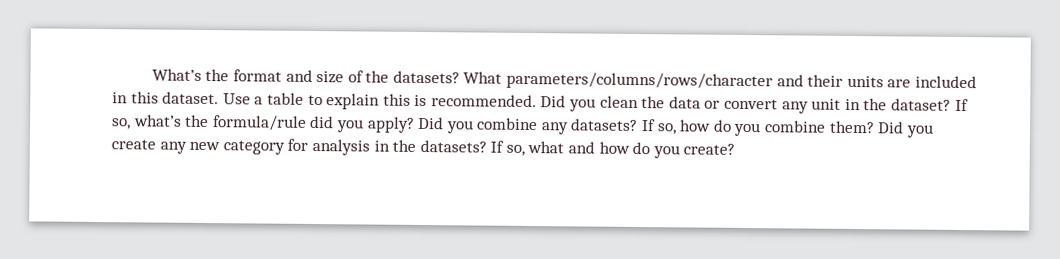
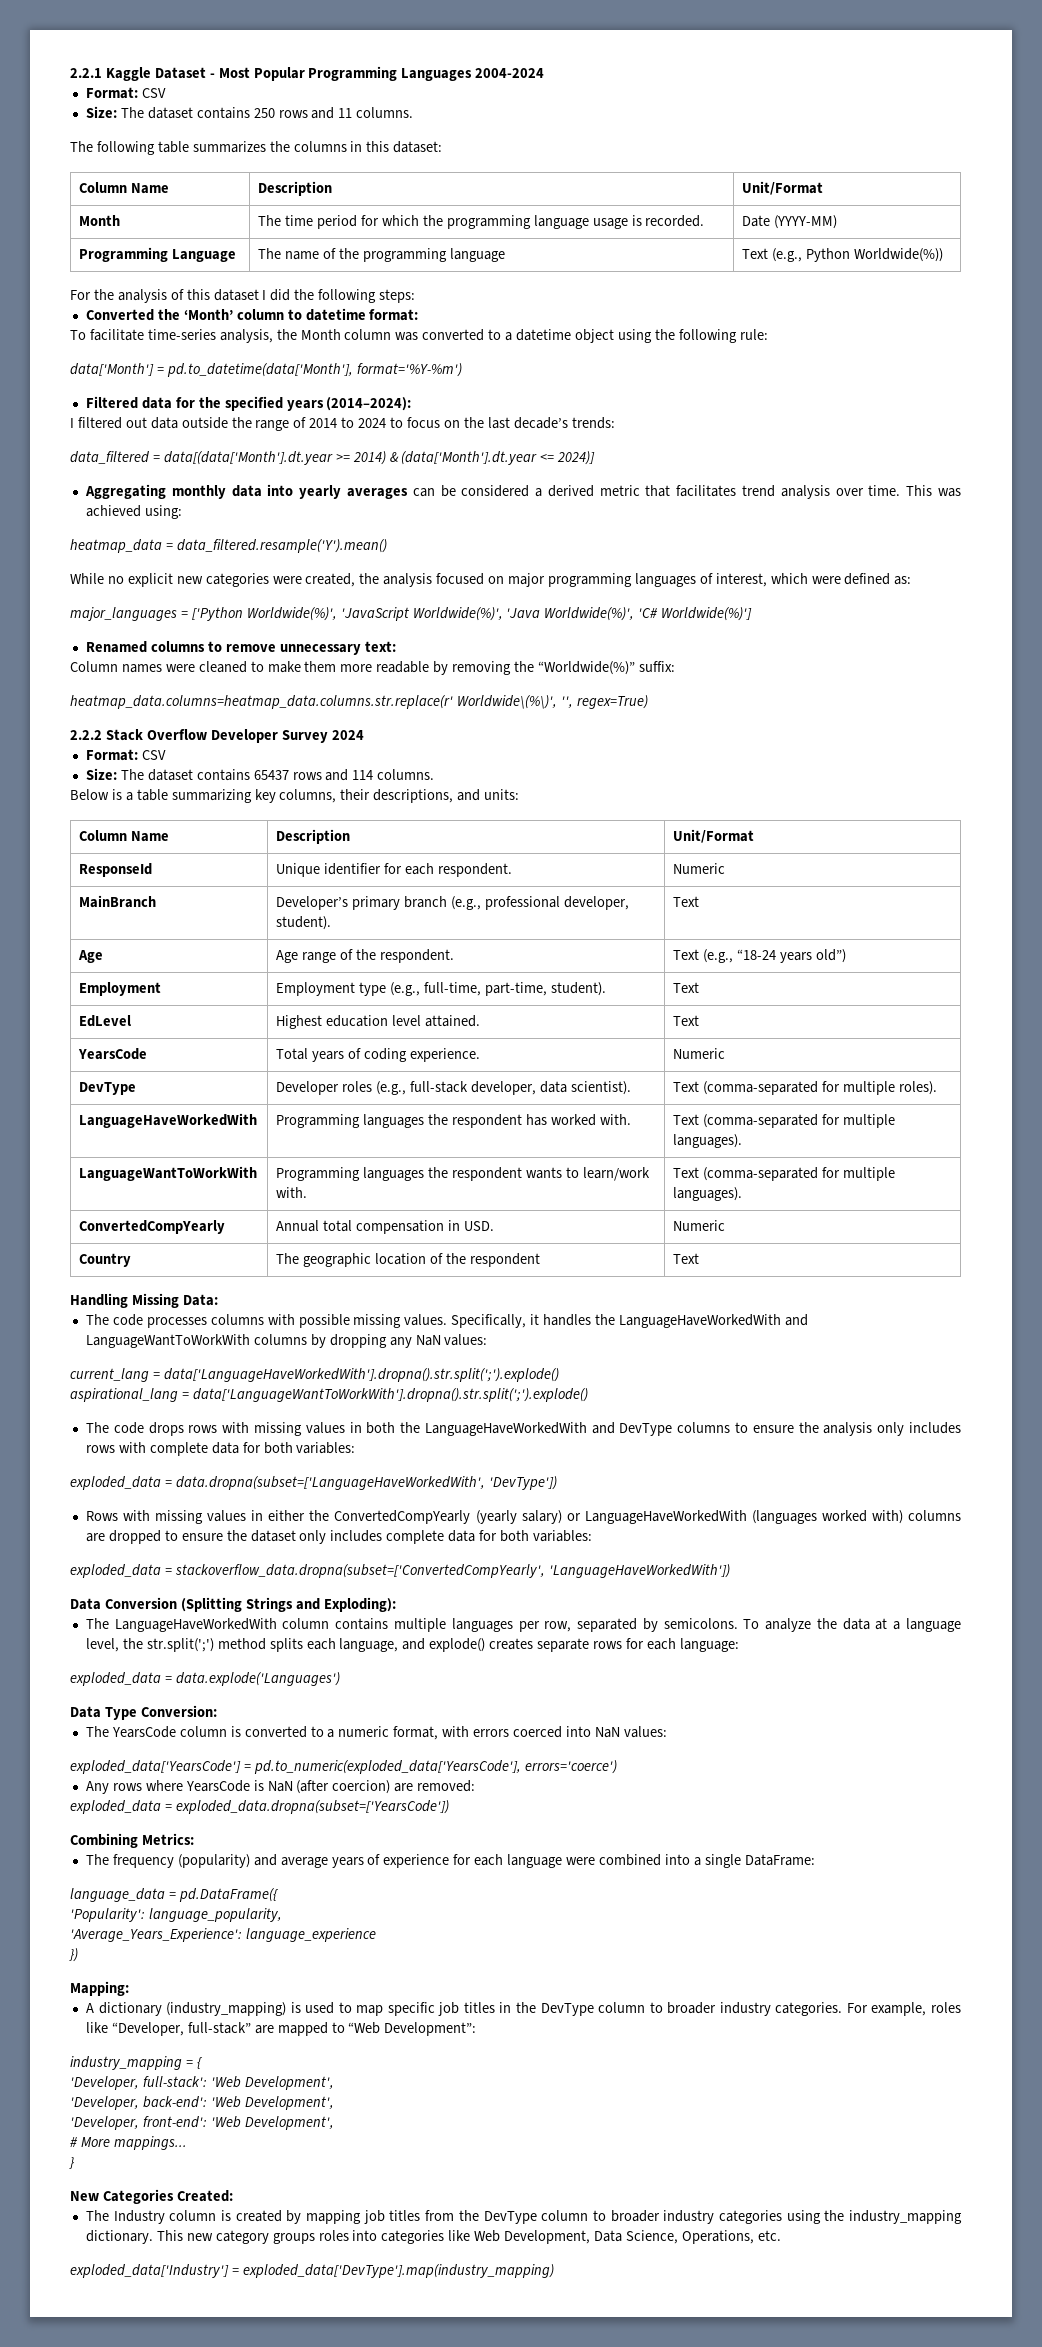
[151,68,977,91] [112,91,969,114] [111,114,934,138] [111,138,736,159] What’s the format and size of the datasets? What parameters/columns/rows/character and their units are included in this dataset. Use a table to explain this is recommended. Did you clean the data or convert any unit in the dataset? If so, what’s the formula/rule did you apply? Did you combine any datasets? If so, how do you combine them? Did you create any new category for analysis in the datasets? If so, what and how do you create? -> [70,66,545,81] [85,87,166,99] [85,106,414,119] [70,141,443,155] [79,182,170,194] [258,181,333,196] [742,181,824,195] [79,215,121,226] [258,215,705,229] [742,215,838,229] [79,247,237,262] [258,248,505,262] [742,248,944,262] [70,289,416,303] [85,308,419,321] [70,329,768,343] [70,363,462,377] [85,396,412,411] [70,417,615,431] [70,451,596,465] [84,484,961,499] [85,505,182,519] [70,539,387,553] [70,573,912,587] [70,607,753,621] [85,641,396,655] [70,661,675,675] [70,695,648,709] [70,729,364,743] [85,749,166,761] [85,768,435,781] [70,789,520,803] [79,830,170,842] [276,829,351,844] [673,829,755,843] [79,863,153,877] [276,863,512,877] [673,863,726,874] [79,895,157,908] [276,896,629,910] [276,916,332,930] [673,896,700,907] [78,950,104,963] [276,949,454,963] [673,949,846,963] [79,982,162,996] [276,982,606,996] [673,982,700,993] [79,1015,132,1027] [276,1015,481,1029] [673,1015,700,1026] [78,1048,148,1060] [276,1048,480,1062] [673,1048,726,1059] [79,1082,137,1095] [276,1081,631,1095] [673,1081,937,1095] [79,1113,258,1128] [276,1114,631,1128] [673,1114,896,1128] [673,1134,743,1148] [79,1166,258,1181] [276,1167,650,1181] [276,1187,308,1198] [673,1167,896,1181] [673,1187,743,1201] [79,1220,226,1234] [276,1220,494,1234] [673,1220,726,1231] [79,1253,132,1267] [276,1253,540,1267] [673,1253,700,1264] [70,1293,218,1308] [85,1314,808,1328] [85,1334,488,1348] [70,1368,559,1382] [70,1388,588,1402] [85,1422,961,1436] [85,1442,356,1456] [70,1476,557,1490] [85,1510,962,1524] [85,1530,592,1544] [70,1564,730,1578] [70,1597,396,1612] [85,1618,961,1632] [85,1638,739,1652] [70,1672,340,1686] [70,1705,217,1720] [85,1726,667,1740] [70,1760,617,1774] [85,1780,476,1794] [70,1800,449,1814] [70,1833,194,1848] [85,1854,815,1868] [70,1888,279,1902] [70,1908,282,1922] [70,1928,376,1942] [69,1948,78,1962] [70,1981,129,1996] [85,2002,962,2016] [85,2022,477,2036] [70,2056,203,2070] [70,2076,334,2090] [70,2096,334,2110] [70,2116,334,2130] [70,2136,187,2150] [69,2157,74,2169] [70,2189,233,2204] [85,2210,963,2224] [85,2230,781,2244] [70,2264,554,2278] 2.2.1 Kaggle Dataset - Most Popular Programming Languages 2004-2024 // Format: CSV // Size: The dataset contains 250 rows and 11 columns. // The following table summarizes the columns in this dataset: // Column Name | Description | Unit/Format // Month | The time period for which the programming language usage is recorded. | Date (YYYY-MM) // Programming Language | The name of the programming language | Text (e.g., Python Worldwide(%)) // For the analysis of this dataset I did the following steps: // Converted the ‘Month’ column to datetime format: // To facilitate time-series analysis, the Month column was converted to a datetime object using the following rule: // data['Month'] = pd.to_datetime(data['Month'], format='%Y-%m') // Filtered data for the specified years (2014–2024): // I filtered out data outside the range of 2014 to 2024 to focus on the last decade’s trends: // data_filtered = data[(data['Month'].dt.year >= 2014) & (data['Month'].dt.year <= 2024)] // Aggregating monthly data into yearly averages can be considered a derived metric that facilitates trend analysis over time. This was achieved using: // heatmap_data = data_filtered.resample('Y').mean() // While no explicit new categories were created, the analysis focused on major programming languages of interest, which were defined as: // major_languages = ['Python Worldwide(%)', 'JavaScript Worldwide(%)', 'Java Worldwide(%)', 'C# Worldwide(%)'] // Renamed columns to remove unnecessary text: // Column names were cleaned to make them more readable by removing the “Worldwide(%)” suffix: // heatmap_data.columns=heatmap_data.columns.str.replace(r' Worldwide\(%\)', '', regex=True) // 2.2.2 Stack Overflow Developer Survey 2024 // Format: CSV // Size: The dataset contains 65437 rows and 114 columns. // Below is a table summarizing key columns, their descriptions, and units: // Column Name | Description | Unit/Format // ResponseId | Unique identifier for each respondent. | Numeric // MainBranch | Developer’s primary branch (e.g., professional developer, student). | Text // Age | Age range of the respondent. | Text (e.g., “18-24 years old”) // Employment | Employment type (e.g., full-time, part-time, student). | Text // EdLevel | Highest education level attained. | Text // YearsCode | Total years of coding experience. | Numeric // DevType | Developer roles (e.g., full-stack developer, data scientist). | Text (comma-separated for multiple roles). // LanguageHaveWorkedWith | Programming languages the respondent has worked with. | Text (comma-separated for multiple languages). // LanguageWantToWorkWith | Programming languages the respondent wants to learn/work with. | Text (comma-separated for multiple languages). // ConvertedCompYearly | Annual total compensation in USD. | Numeric // Country | The geographic location of the respondent | Text // Handling Missing Data: // The code processes columns with possible missing values. Specifically, it handles the LanguageHaveWorkedWith and LanguageWantToWorkWith columns by dropping any NaN values: // current_lang = data['LanguageHaveWorkedWith'].dropna().str.split(';').explode() // aspirational_lang = data['LanguageWantToWorkWith'].dropna().str.split(';').explode() // The code drops rows with missing values in both the LanguageHaveWorkedWith and DevType columns to ensure the analysis only includes rows with complete data for both variables: // exploded_data = data.dropna(subset=['LanguageHaveWorkedWith', 'DevType']) // Rows with missing values in either the ConvertedCompYearly (yearly salary) or LanguageHaveWorkedWith (languages worked with) columns are dropped to ensure the dataset only includes complete data for both variables: // exploded_data = stackoverflow_data.dropna(subset=['ConvertedCompYearly', 'LanguageHaveWorkedWith']) // Data Conversion (Splitting Strings and Exploding): // The LanguageHaveWorkedWith column contains multiple languages per row, separated by semicolons. To analyze the data at a language level, the str.split(';') method splits each language, and explode() creates separate rows for each language: // exploded_data = data.explode('Languages') // Data Type Conversion: // The YearsCode column is converted to a numeric format, with errors coerced into NaN values: // exploded_data['YearsCode'] = pd.to_numeric(exploded_data['YearsCode'], errors='coerce') // Any rows where YearsCode is NaN (after coercion) are removed: // exploded_data = exploded_data.dropna(subset=['YearsCode']) // Combining Metrics: // The frequency (popularity) and average years of experience for each language were combined into a single DataFrame: // language_data = pd.DataFrame({ // 'Popularity': language_popularity, // 'Average_Years_Experience': language_experience // }) // Mapping: // A dictionary (industry_mapping) is used to map specific job titles in the DevType column to broader industry categories. For example, roles like “Developer, full-stack” are mapped to “Web Development”: // industry_mapping = { // 'Developer, full-stack': 'Web Development', // 'Developer, back-end': 'Web Development', // 'Developer, front-end': 'Web Development', // # More mappings... // } // New Categories Created: // The Industry column is created by mapping job titles from the DevType column to broader industry categories using the industry_mapping dictionary. This new category groups roles into categories like Web Development, Data Science, Operations, etc. // exploded_data['Industry'] = exploded_data['DevType'].map(industry_mapping)

